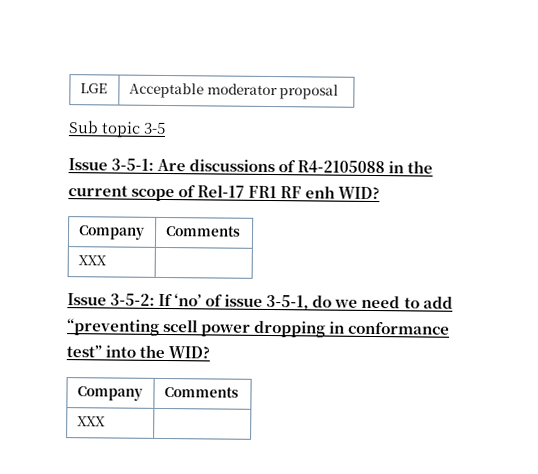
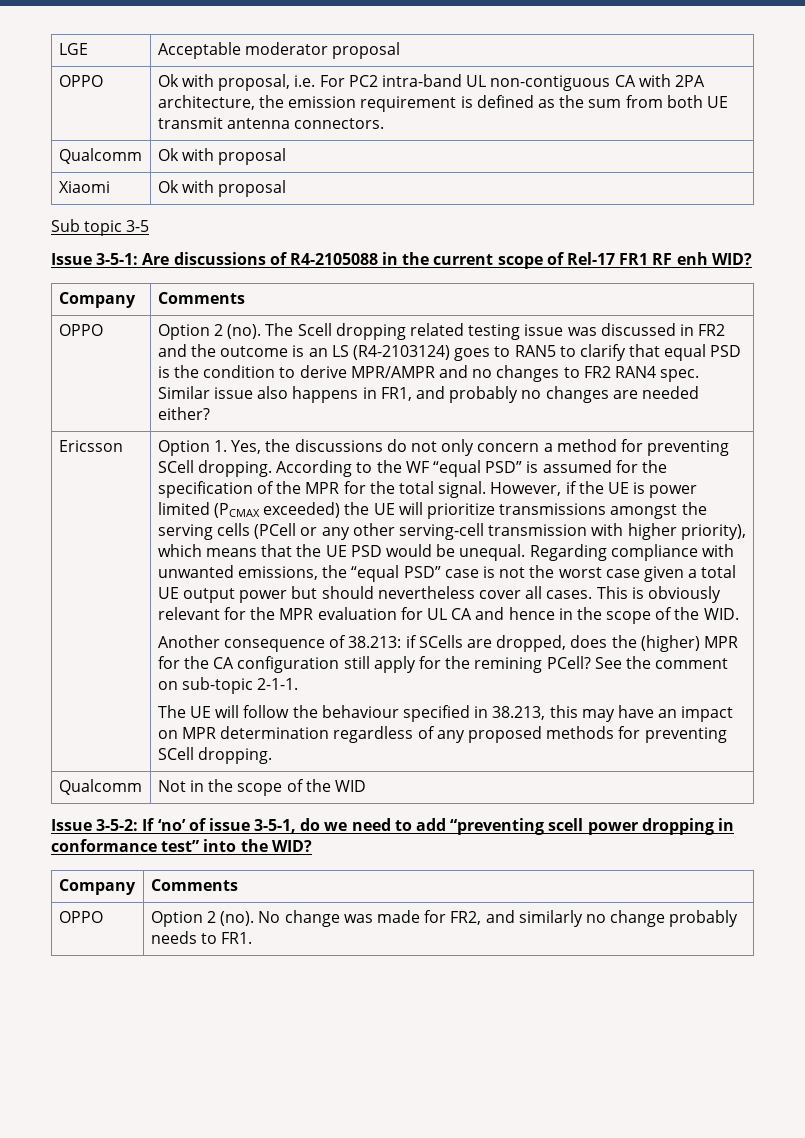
(340, 92) none -> [58,75,103,87] [157,74,705,91] [157,95,728,112] [157,117,385,129] [58,148,142,164] [157,148,287,165] [58,181,110,193] [157,180,287,197] // OPPO | Ok with proposal, i.e. For PC2 intra-band UL non-contiguous CA with 2PA architecture, the emission requirement is defined as the sum from both UE transmit antenna connectors. // Qualcomm | Ok with proposal // Xiaomi | Ok with proposal
[77,255,107,266] XXX | -> [58,324,103,336] [157,323,726,340] [157,344,742,361] [157,365,700,382] [157,386,699,403] [157,407,210,420] [58,440,123,452] [157,439,730,456] [157,460,667,477] [157,481,698,498] [157,502,707,519] [157,523,746,540] [157,544,734,561] [157,565,737,582] [157,586,721,603] [157,607,739,624] [157,635,738,652] [157,656,729,673] [157,677,299,694] [157,705,734,722] [157,726,727,743] [157,747,273,764] [58,779,142,795] [157,779,366,796] OPPO | Option 2 (no). The Scell dropping related testing issue was discussed in FR2 and the outcome is an LS (R4-2103124) goes to RAN5 to clarify that equal PSD is the condition to derive MPR/AMPR and no changes to FR2 RAN4 spec. Similar issue also happens in FR1, and probably no changes are needed either? // Ericsson | Option 1. Yes, the discussions do not only concern a method for preventing SCell dropping. According to the WF “equal PSD” is assumed for the specification of the MPR for the total signal. However, if the UE is power limited (PCMAX exceeded) the UE will prioritize transmissions amongst the serving cells (PCell or any other serving-cell transmission with higher priority), which means that the UE PSD would be unequal. Regarding compliance with unwanted emissions, the “equal PSD” case is not the worst case given a total UE output power but should nevertheless cover all cases. This is obviously relevant for the MPR evaluation for UL CA and hence in the scope of the WID. // Another consequence of 38.213: if SCells are dropped, does the (higher) MPR for the CA configuration still apply for the remining PCell? See the comment on sub-topic 2-1-1. // The UE will follow the behaviour specified in 38.213, this may have an impact on MPR determination regardless of any proposed methods for preventing SCell dropping. // Qualcomm | Not in the scope of the WID
[76,416,106,427] XXX | -> [58,911,103,923] [150,910,739,927] [150,931,253,944] OPPO | Option 2 (no). No change was made for FR2, and similarly no change probably needs to FR1.

